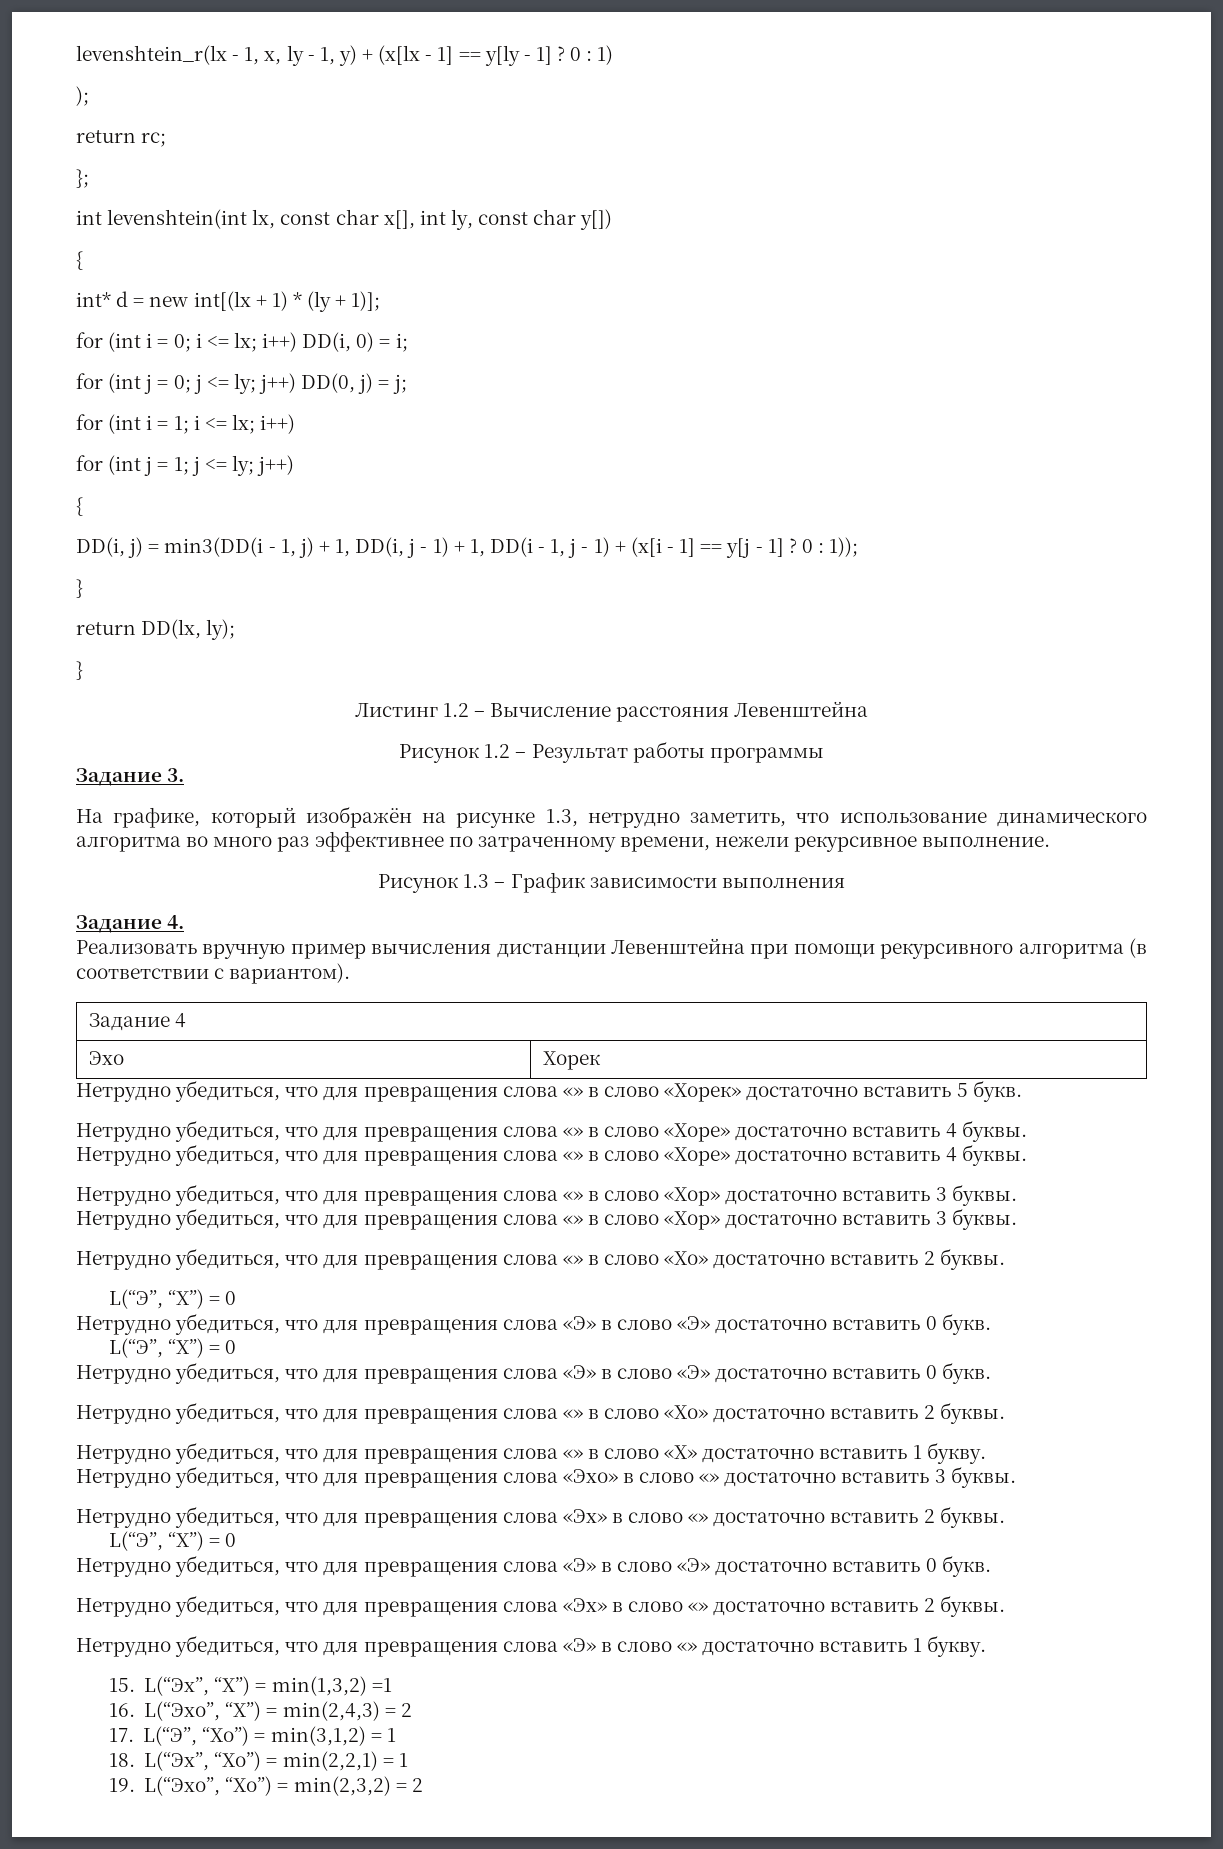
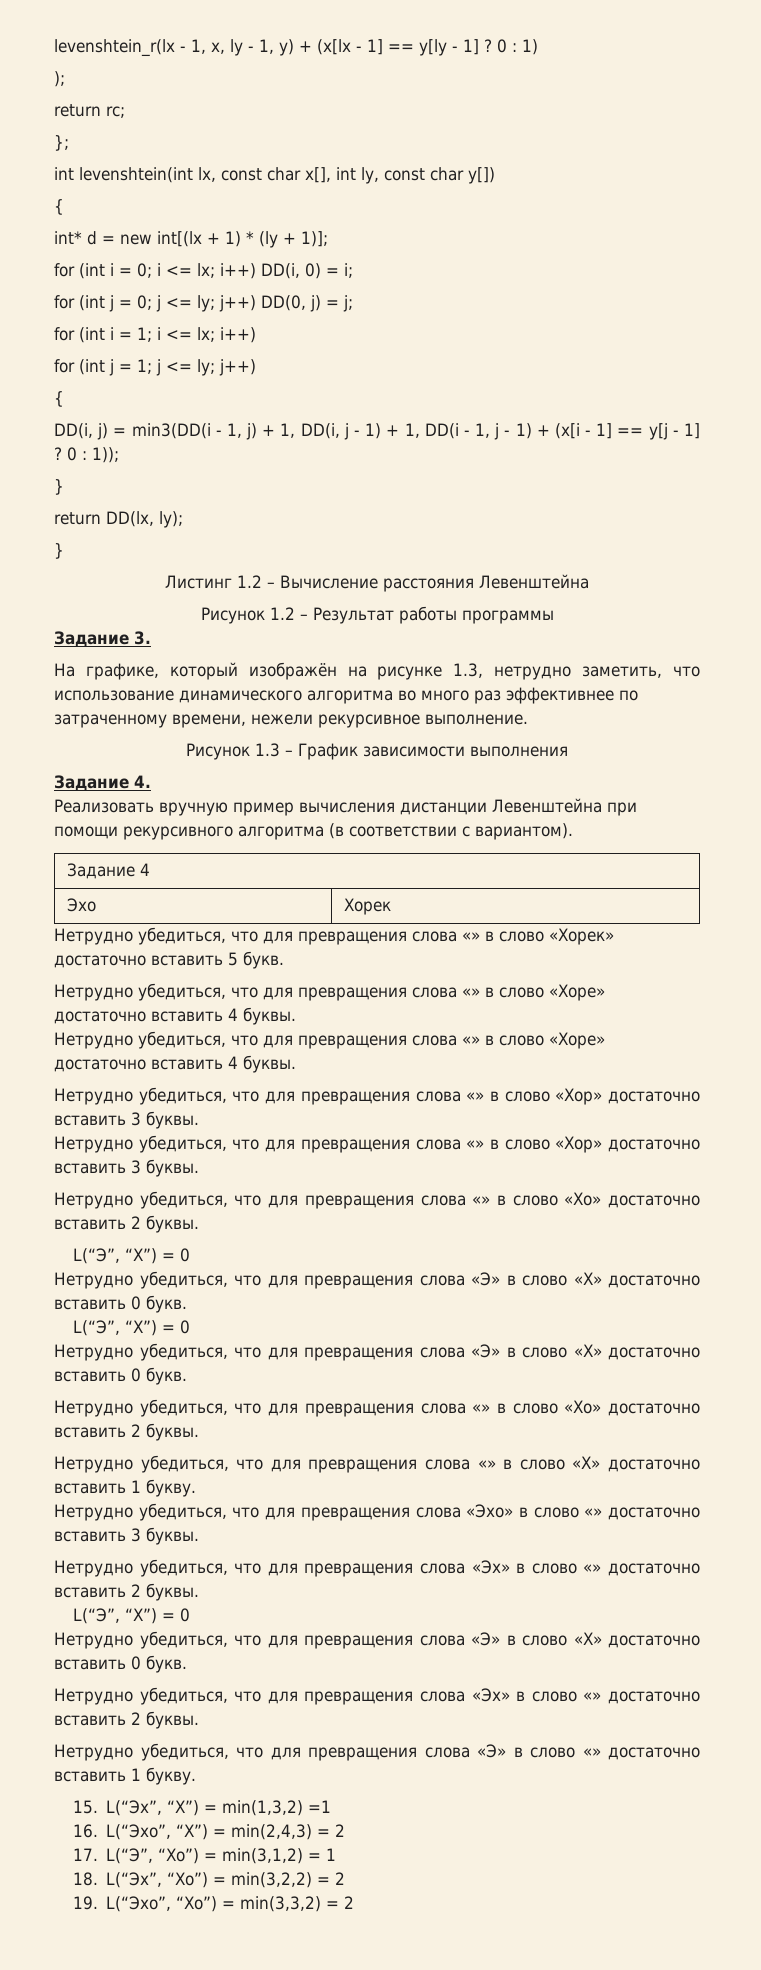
[677,1316,711,1330] «Э» -> [573,1272,602,1285] «Х»
[677,1365,711,1379] «Э» -> [573,1344,602,1357] «Х»
[677,1558,711,1572] «Э» -> [573,1632,602,1645] «Х»
[282,1751,408,1771] min(2,2,1) = 1 -> [231,1872,346,1888] min(3,2,2) = 2
[293,1776,391,1796] min(2,3,2) -> [240,1896,322,1912] min(3,3,2)

